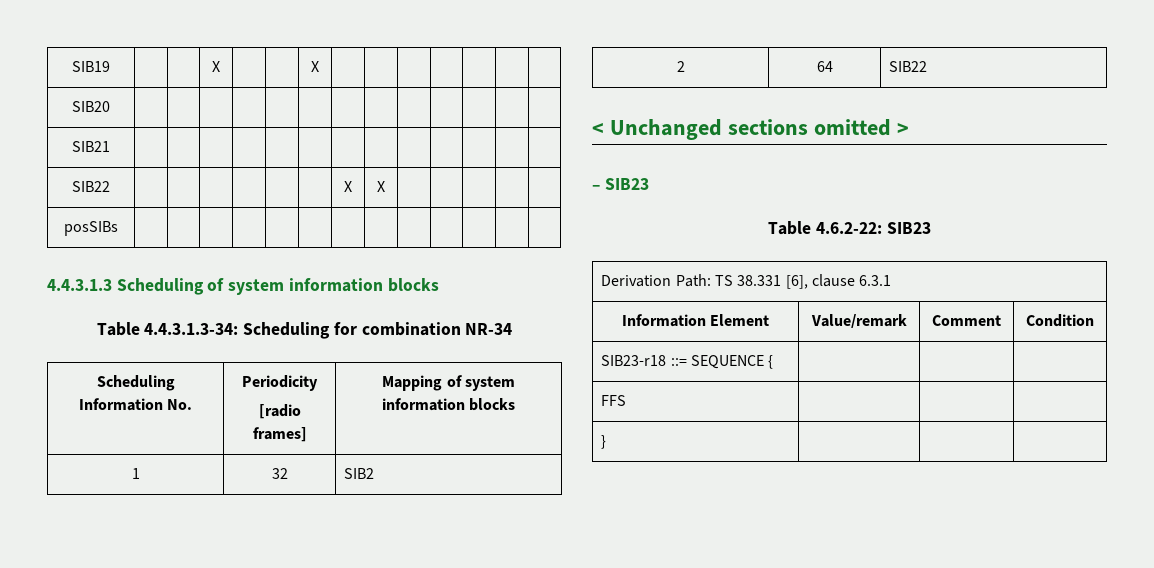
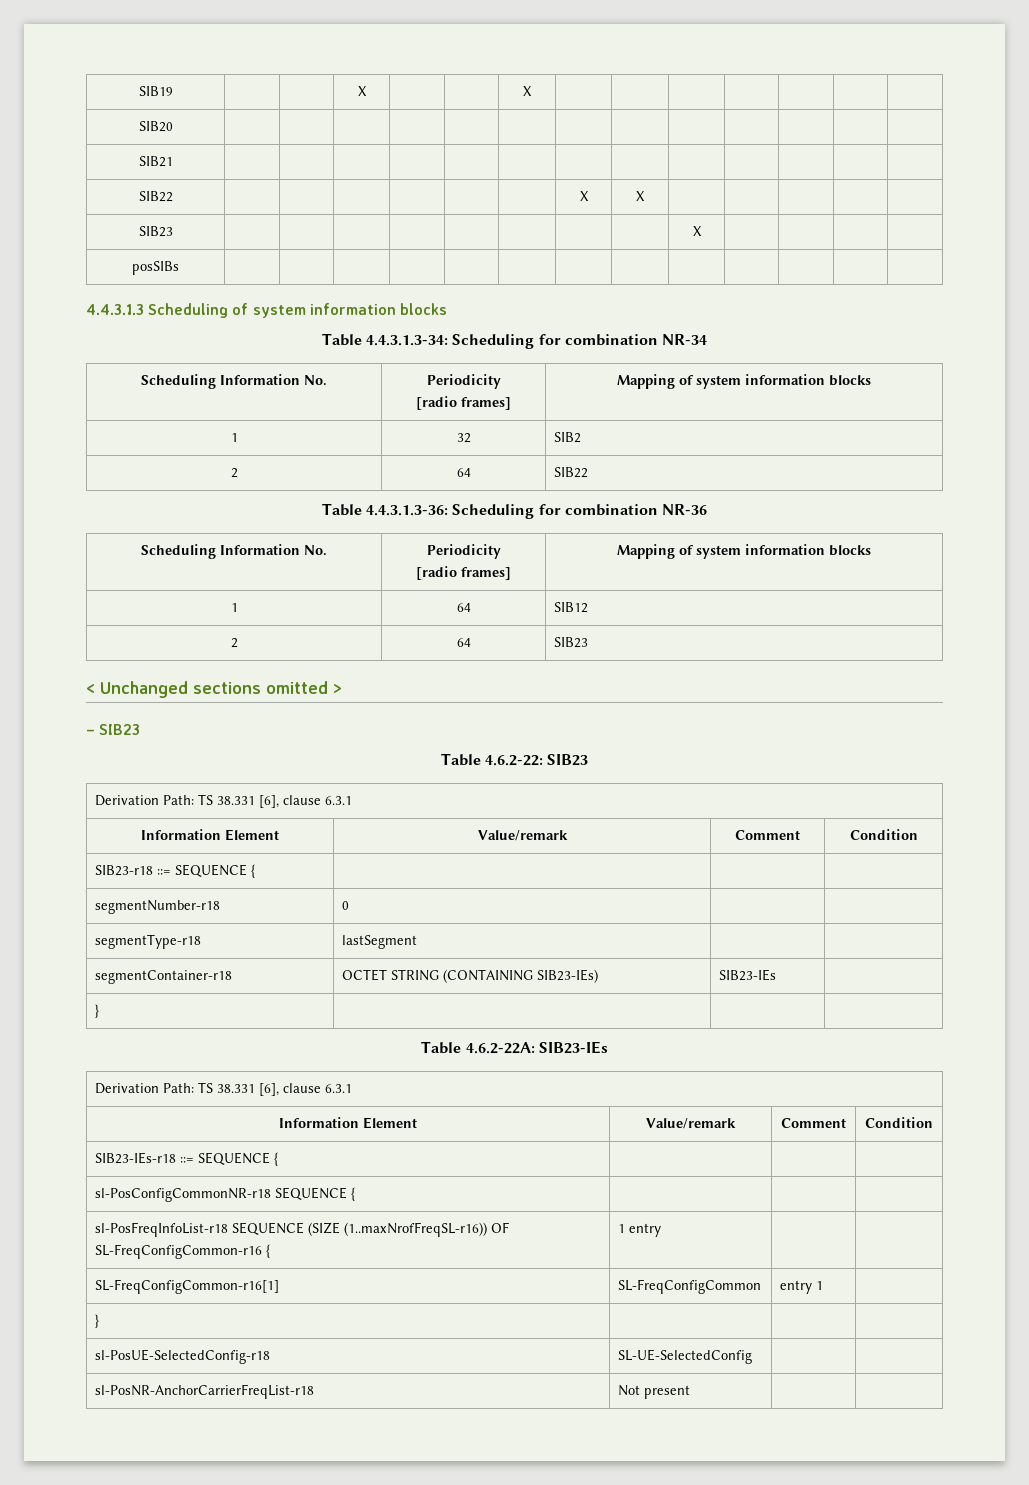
(385, 186) none -> [138,226,173,237] [692,226,702,236] // SIB23 | | | | | | | | | X | | | |
(928, 66) none -> [321,503,708,519] [141,544,327,559] [426,544,501,559] [416,566,511,580] [617,544,871,559] [230,603,238,612] [456,603,471,612] [553,602,588,613] [230,638,238,648] [456,638,471,647] [553,637,588,648] // Table 4.4.3.1.3-36: Scheduling for combination NR-36 // Scheduling Information No. | Periodicity // [radio frames] | Mapping of system information blocks // 1 | 64 | SIB12 // 2 | 64 | SIB23
[601,395,627,406] [601,435,607,449] FFS | | | // } | -> [94,900,220,914] [341,901,349,910] [94,934,201,949] [341,935,417,949] [94,970,232,984] [341,969,598,983] [718,969,776,981] [94,1004,99,1018] [421,1041,608,1054] [94,1082,352,1096] [279,1117,417,1129] [646,1118,736,1129] [781,1118,846,1128] [865,1117,933,1128] [94,1152,278,1166] [94,1187,355,1202] [94,1222,509,1237] [94,1244,270,1259] [617,1223,661,1237] [94,1279,279,1294] [617,1279,761,1294] [779,1280,823,1294] [94,1314,99,1328] [94,1349,270,1364] [617,1349,752,1364] [94,1384,314,1399] [617,1385,690,1399] segmentNumber-r18 | 0 | | // segmentType-r18 | lastSegment | | // segmentContainer-r18 | OCTET STRING (CONTAINING SIB23-IEs) | SIB23-IEs | // } | | | // Table 4.6.2-22A: SIB23-IEs // Derivation Path: TS 38.331 [6], clause 6.3.1 // Information Element | Value/remark | Comment | Condition // SIB23-IEs-r18 ::= SEQUENCE { | | | // sl-PosConfigCommonNR-r18 SEQUENCE { | | | // sl-PosFreqInfoList-r18 SEQUENCE (SIZE (1..maxNrofFreqSL-r16)) OF SL-FreqConfigCommon-r16 { | 1 entry | | // SL-FreqConfigCommon-r16[1] | SL-FreqConfigCommon | entry 1 | // } | | | // sl-PosUE-SelectedConfig-r18 | SL-UE-SelectedConfig | | // sl-PosNR-AnchorCarrierFreqList-r18 | Not present

